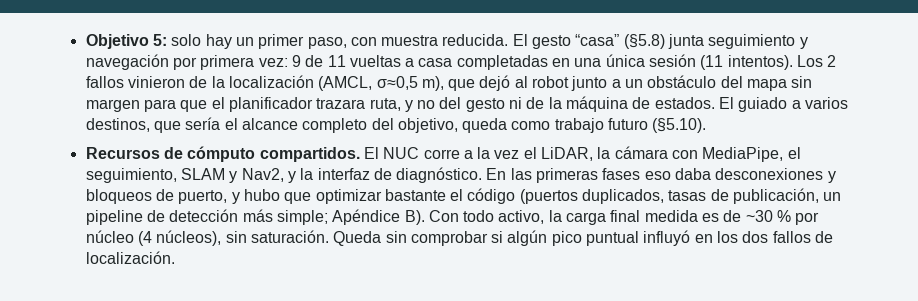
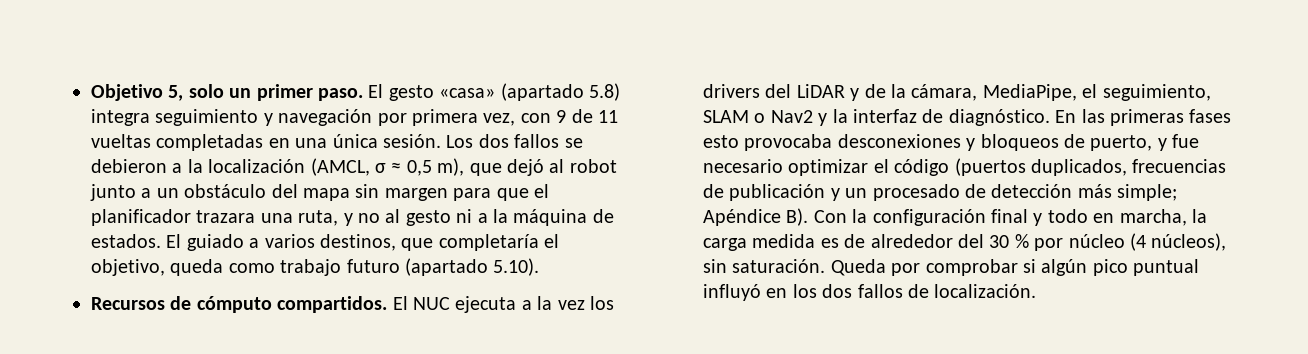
[152,34,705,49] 5: solo hay un primer paso, con muestra reducida. El gesto “casa” (§5.8) junta -> [168,83,620,101] [91,109,150,126] 5, solo un primer paso. El gesto «casa» (apartado 5.8) integra
[258,58,288,67] vez: -> [483,113,551,126] vez, con
[405,58,453,67] a casa -> (151, 141) none
[649,54,837,70] [85,75,418,91] sesión (11 intentos). Los 2 fallos vinieron de la localización (AMCL, σ≈0,5 -> [383,134,583,148] [91,158,432,176] sesión. Los dos fallos se debieron a la localización (AMCL, σ ≈ 0,5
(366, 103) none -> [260,213,293,223] una
[439,97,462,109] del -> [385,209,401,223] al
[526,97,545,109] de -> [477,213,488,223] a
[185,117,394,133] sería el alcance completo del -> [438,234,560,251] completaría el
[652,118,707,133] (§5.10). -> [405,258,540,276] (apartado 5.10).
[423,149,460,159] corre -> [455,296,517,313] ejecuta
[523,146,699,161] el LiDAR, la cámara con -> [589,296,614,310] [703,84,978,101] los drivers del LiDAR y de la cámara,
[229,168,284,183] y Nav2, -> [754,110,813,123] o Nav2
[644,168,712,180] eso daba -> [703,134,833,151] esto provocaba
[243,188,842,204] [85,210,143,225] hubo que optimizar bastante el código (puertos duplicados, tasas de publicación, un pipeline -> [1172,134,1200,148] [703,158,1227,176] [703,184,960,201] fue necesario optimizar el código (puertos duplicados, frecuencias de publicación y un procesado
[463,210,545,224] todo activo, -> [852,209,1187,226] la configuración final y todo en marcha,
[610,210,641,222] final -> (747, 244) none
[745,210,773,222] ~30 -> [870,234,1010,248] alrededor del 30
[385,231,407,243] sin -> [891,263,921,276] por

